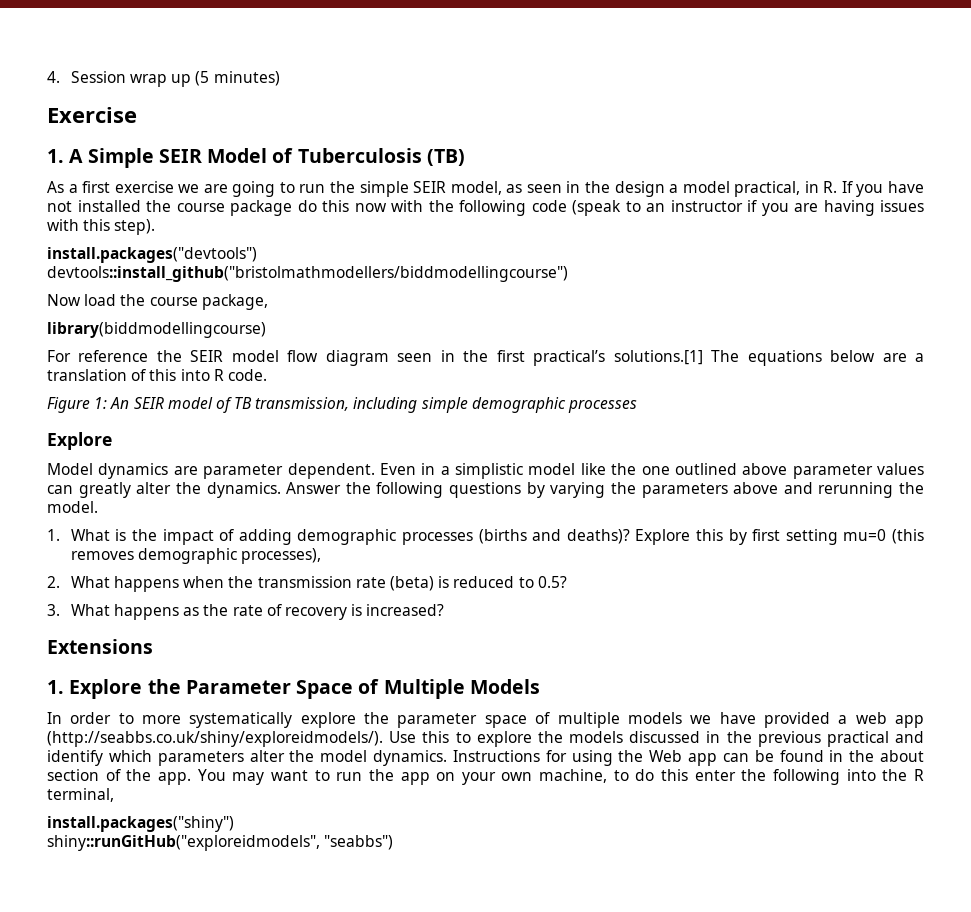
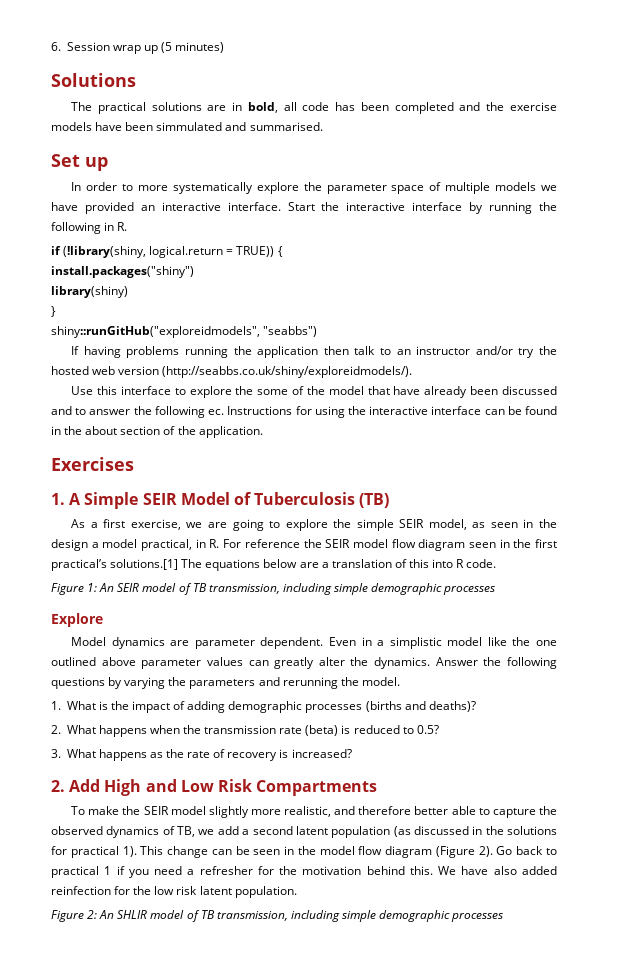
[47,71,60,83] 4. -> [51,42,61,51] 6.
[47,107,137,123] Exercise -> [51,73,136,87] [71,102,557,114] [51,122,323,131] [51,154,108,171] [71,182,557,194] [51,202,557,214] [51,222,128,234] [51,246,283,258] [51,266,194,278] [51,286,128,298] [51,306,56,317] [51,326,318,338] [71,346,558,358] [51,366,413,378] [71,386,558,398] [51,406,557,418] [51,426,263,438] [51,457,134,471] Solutions // The practical solutions are in bold, all code has been completed and the exercise models have been simmulated and summarised. // Set up // In order to more systematically explore the parameter space of multiple models we have provided an interactive interface. Start the interactive interface by running the following in R. // if (!library(shiny, logical.return = TRUE)) { // install.packages("shiny") // library(shiny) // } // shiny::runGitHub("exploreidmodels", "seabbs") // If having problems running the application then talk to an instructor and/or try the hosted web version (http://seabbs.co.uk/shiny/exploreidmodels/). // Use this interface to explore the some of the model that have already been discussed and to answer the following ec. Instructions for using the interactive interface can be found in the about section of the application. // Exercises
[114,181,174,193] exercise -> [130,519,181,530] exercise,
[299,184,326,193] run -> [285,519,328,531] explore
[841,181,924,197] [47,200,924,216] [47,219,156,235] [47,247,257,263] [47,266,568,282] [47,294,268,310] [47,322,266,338] If you have not installed the course package do this now with the following code (speak to an instructor if you are having issues with this step). // install.packages("devtools") // devtools::install_github("bristolmathmodellers/biddmodellingcourse") // Now load the course package, // library(biddmodellingcourse) // -> (220, 543) none
[733,482,779,494] above -> (256, 684) none
[635,529,924,545] [70,548,322,564] Explore this by first setting mu=0 (this removes demographic processes), -> (476, 706) none
[47,639,153,654] [47,679,540,699] [47,712,925,728] [47,731,924,747] [47,750,925,766] [47,769,925,785] [47,788,114,802] [47,816,234,832] [47,835,394,851] Extensions // 1. Explore the Parameter Space of Multiple Models // In order to more systematically explore the parameter space of multiple models we have provided a web app (http://seabbs.co.uk/shiny/exploreidmodels/). Use this to explore the models discussed in the previous practical and identify which parameters alter the model dynamics. Instructions for using the Web app can be found in the about section of the app. You may want to run the app on your own machine, to do this enter the following into the R terminal, // install.packages("shiny") // shiny::runGitHub("exploreidmodels", "seabbs") -> [51,779,378,796] [71,806,557,818] [51,826,557,838] [51,846,557,858] [51,866,557,878] [51,886,297,898] [51,910,504,922] 2. Add High and Low Risk Compartments // To make the SEIR model slightly more realistic, and therefore better able to capture the observed dynamics of TB, we add a second latent population (as discussed in the solutions for practical 1). This change can be seen in the model flow diagram (Figure 2). Go back to practical 1 if you need a refresher for the motivation behind this. We have also added reinfection for the low risk latent population. // Figure 2: An SHLIR model of TB transmission, including simple demographic processes

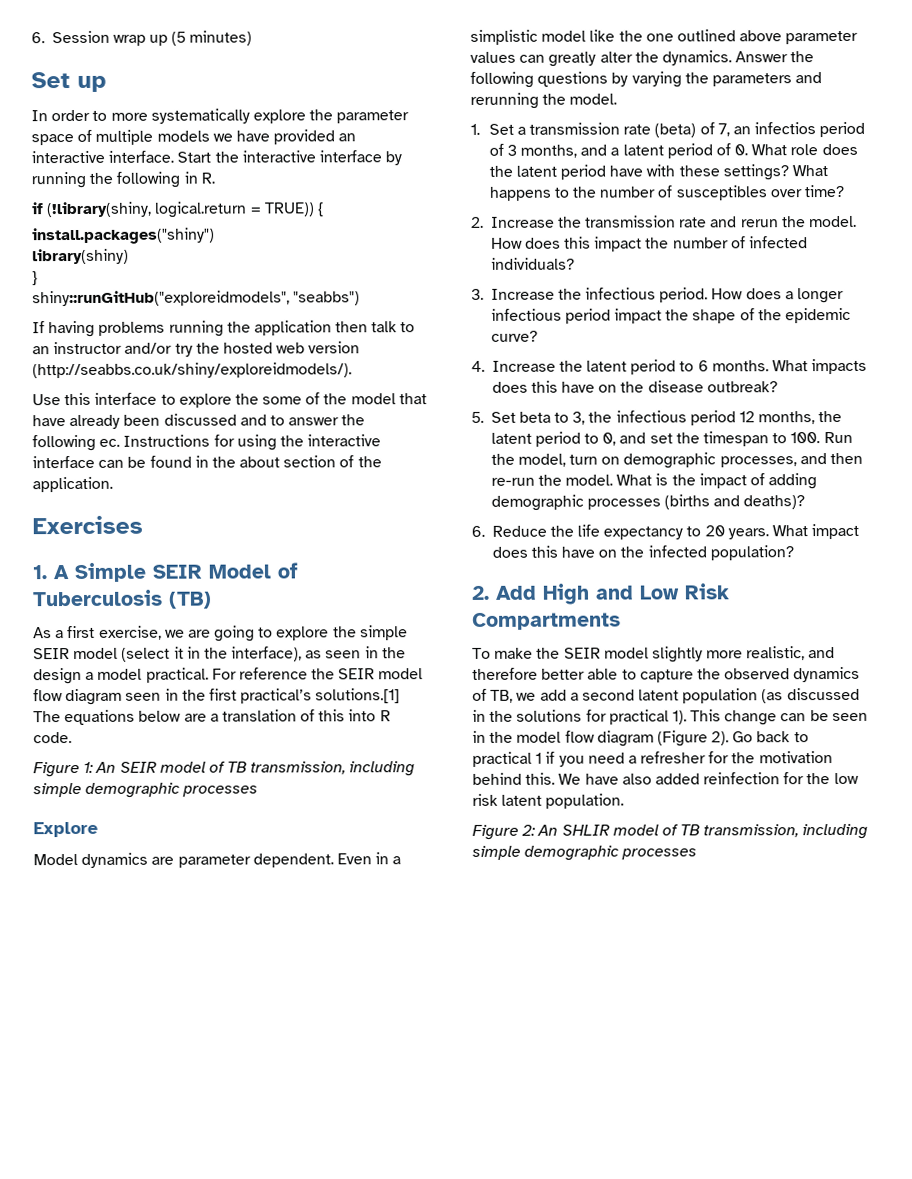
[51,73,136,87] [71,102,557,114] [51,122,323,131] // Solutions // The practical solutions are in bold, all code has been completed and the exercise models have been simmulated and summarised. -> (253, 38) none
[428,519,467,530] model, -> [73,646,303,662] model (select it in the interface),
[141,539,220,551] practical, in R. -> [145,667,209,683] practical.
(61, 705) none -> [488,121,866,138] [488,143,858,159] [488,164,828,181] [488,184,844,201] [471,215,858,228] [490,236,809,252] [490,257,575,270] [471,287,845,304] [490,307,852,324] [490,330,538,342] [471,358,868,375] [491,380,778,393] [471,410,843,426] [490,431,853,447] [490,452,864,469] [490,474,614,486] Set a transmission rate (beta) of 7, an infectios period of 3 months, and a latent period of 0. What role does the latent period have with these settings? What happens to the number of susceptibles over time? // 2. Increase the transmission rate and rerun the model. How does this impact the number of infected individuals? // 3. Increase the infectious period. How does a longer infectious period impact the shape of the epidemic curve? // 4. Increase the latent period to 6 months. What impacts does this have on the disease outbreak? // 5. Set beta to 3, the infectious period 12 months, the latent period to 0, and set the timespan to 100. Run the model, turn on demographic processes, and then re-run the model.
[51,725,439,737] [51,749,352,761] 2. What happens when the transmission rate (beta) is reduced to 0.5? // 3. What happens as the rate of recovery is increased? -> [471,523,860,540] [491,545,794,561] 6. Reduce the life expectancy to 20 years. What impact does this have on the infected population?

